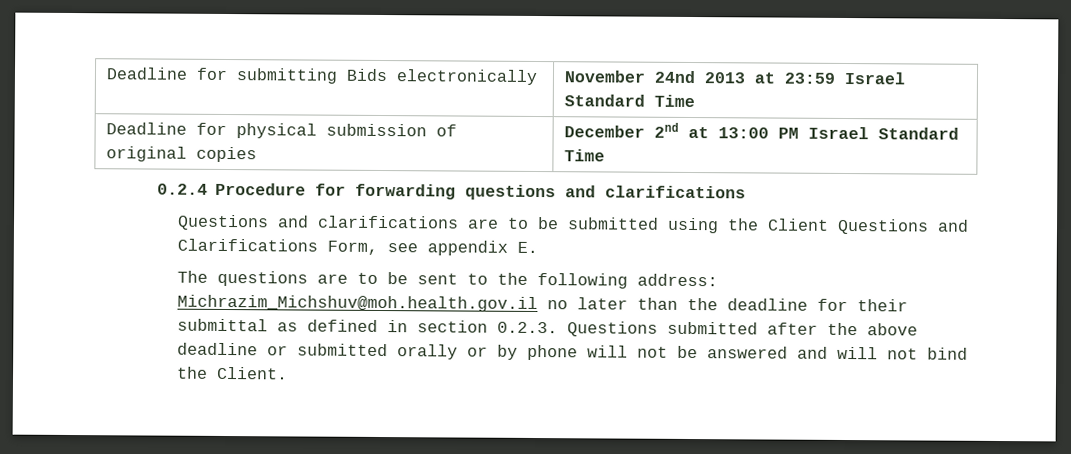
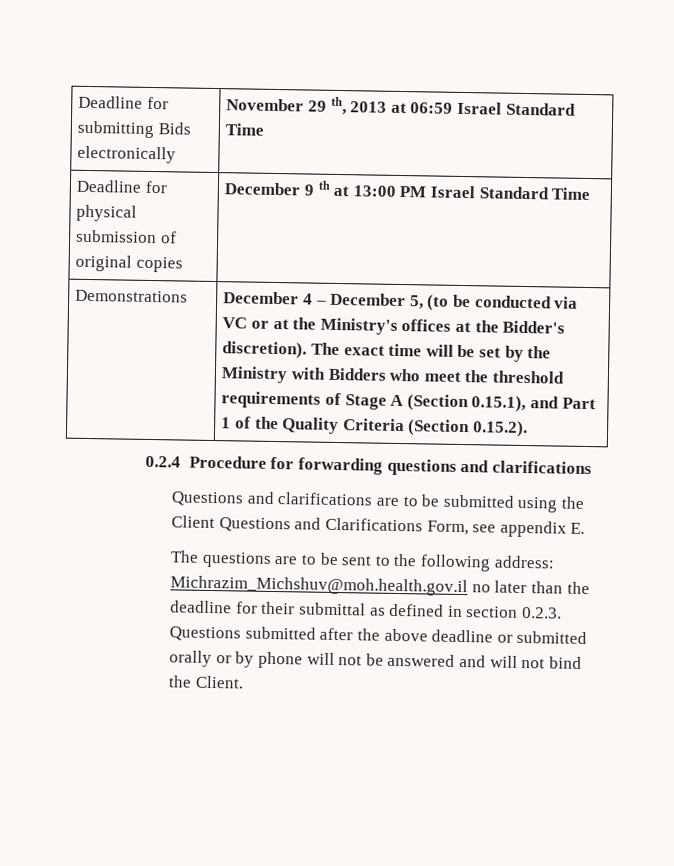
[654,70,697,84] 24nd -> [308,96,347,116] 29 th,
[784,72,837,84] 23:59 -> [410,102,454,114] 06:59
[654,122,680,138] 2nd -> [304,180,331,196] 9 th
(606, 155) none -> [75,289,189,303] [223,291,579,311] [222,317,566,335] [222,341,552,362] [221,366,566,384] [221,391,596,413] [221,416,529,438] // Demonstrations | December 4 – December 5, (to be conducted via VC or at the Ministry's offices at the Bidder's discretion). The exact time will be set by the Ministry with Bidders who meet the threshold requirements of Stage A (Section 0.15.1), and Part 1 of the Quality Criteria (Section 0.15.2).

